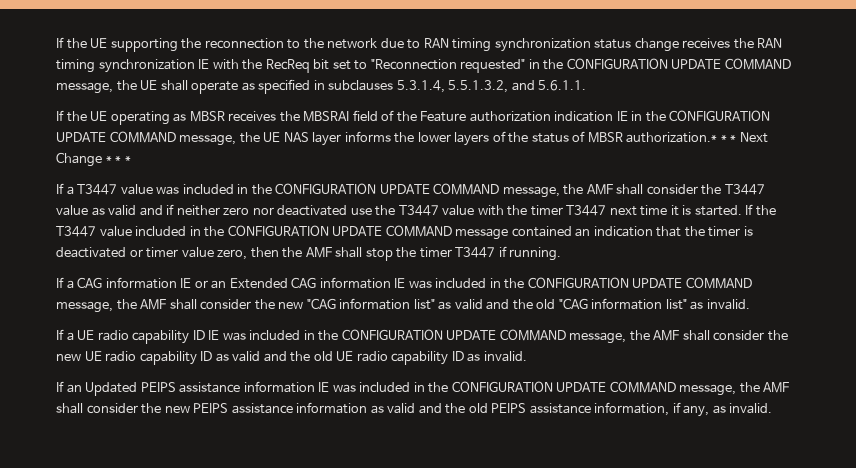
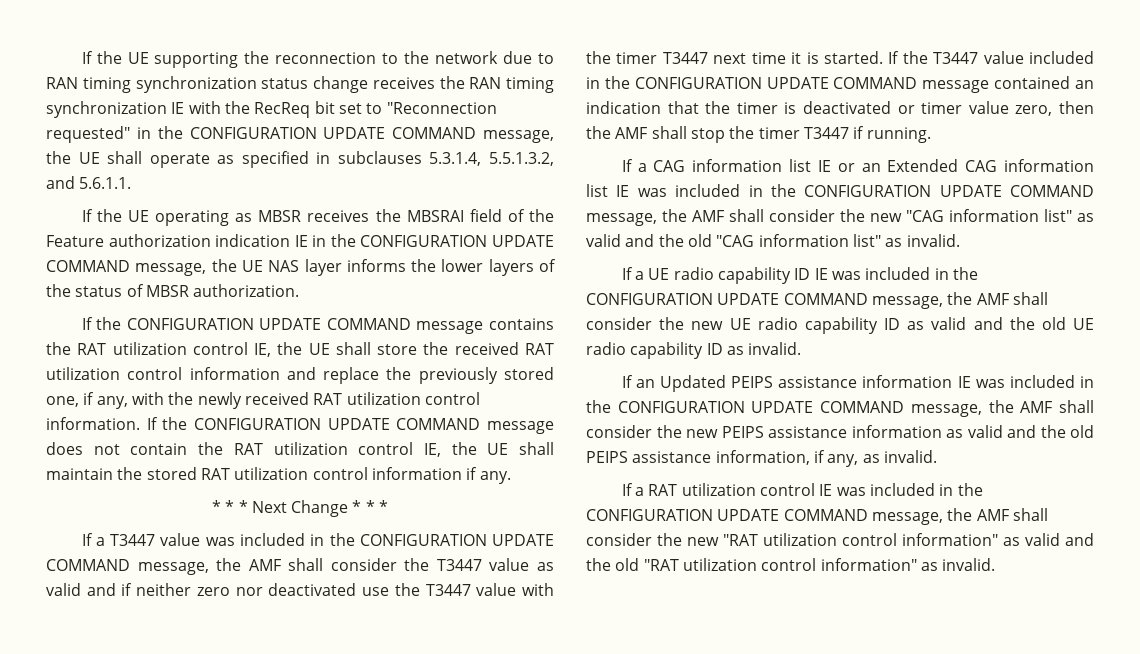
[626,132,718,143] authorization.* -> [193,284,300,297] [81,317,554,334] [46,342,555,357] [46,367,554,384] [46,392,480,409] [46,417,554,434] [46,442,555,457] [46,467,511,484] [211,500,221,513] authorization. // If the CONFIGURATION UPDATE COMMAND message contains the RAT utilization control IE, the UE shall store the received RAT utilization control information and replace the previously stored one, if any, with the newly received RAT utilization control information. If the CONFIGURATION UPDATE COMMAND message does not contain the RAT utilization control IE, the UE shall maintain the stored RAT utilization control information if any. // *
(177, 283) none -> [789,159,812,172] list
(391, 283) none -> [586,184,608,197] list
(773, 408) none -> [621,483,983,496] [586,508,1048,525] [586,533,1094,546] [586,558,996,571] // If a RAT utilization control IE was included in the CONFIGURATION UPDATE COMMAND message, the AMF shall consider the new "RAT utilization control information" as valid and the old "RAT utilization control information" as invalid.

